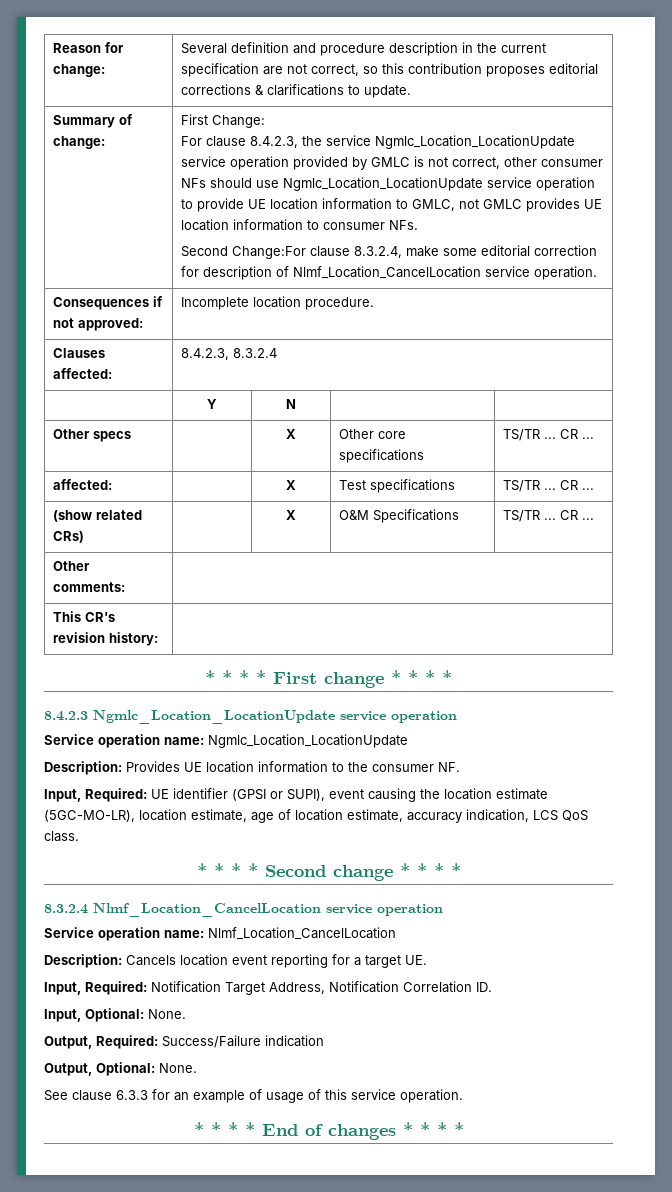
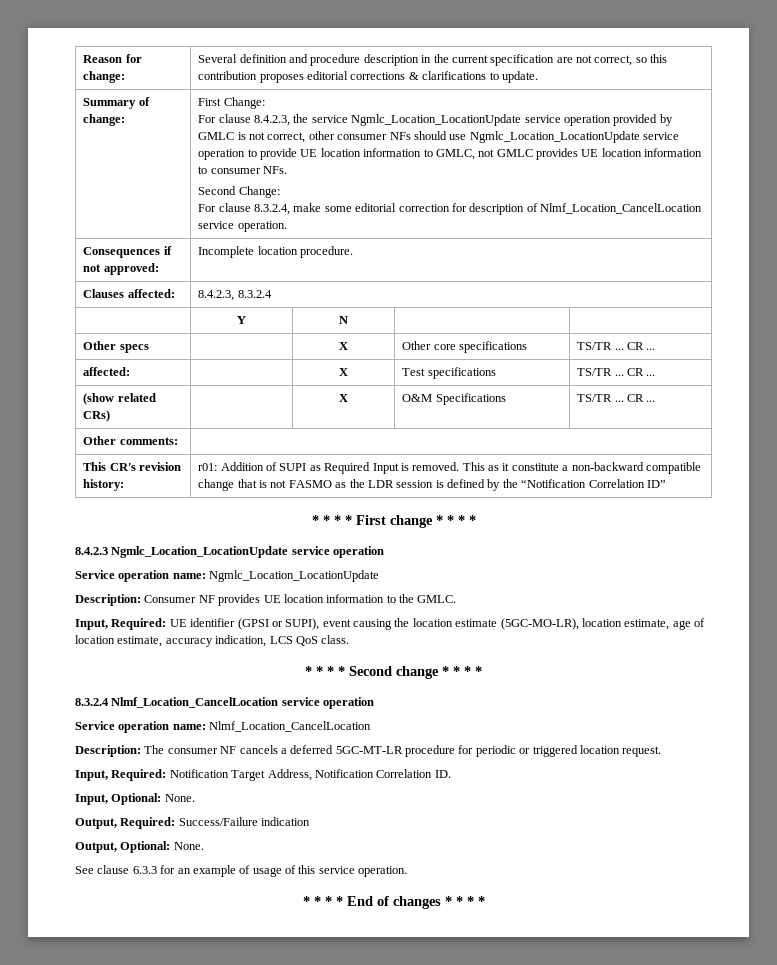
[231,246,306,259] Change:For -> [238,186,280,198] [198,204,217,212] Change: // For
(158, 639) none -> [198,462,701,474] [198,479,666,491] r01: Addition of SUPI as Required Input is removed. This as it constitute a non-backward compatible change that is not FASMO as the LDR session is defined by the “Notification Correlation ID”
[126,761,180,772] Provides -> [144,594,261,606] Consumer NF provides
[372,762,460,772] consumer NF. -> [417,595,457,603] GMLC.
[126,954,427,968] Cancels location event reporting for a target UE. -> [144,745,662,757] The consumer NF cancels a deferred 5GC-MT-LR procedure for periodic or triggered location request.

